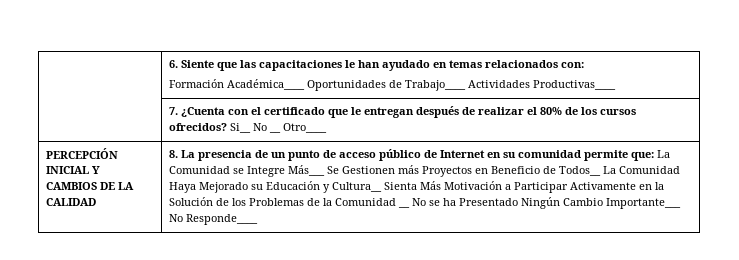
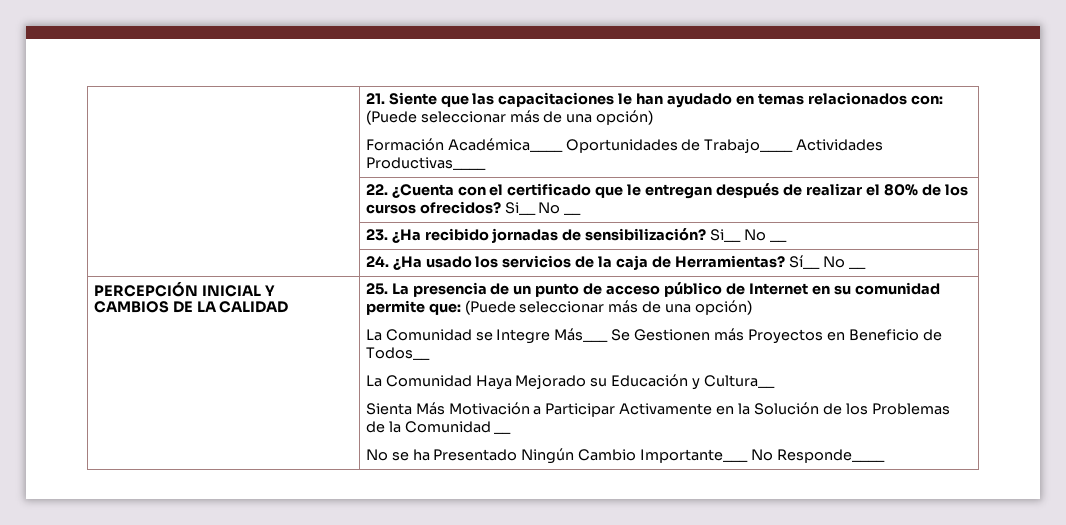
[169,60,179,68] | 6. -> [365,93,385,104] | 21.
(585, 65) none -> [365,110,654,125] (Puede seleccionar más de una opción)
[169,107,179,115] 7. -> [365,184,388,195] 22.
[283,123,328,133] Otro____ -> [365,228,788,243] [365,255,866,270] // | 23. ¿Ha recibido jornadas de sensibilización? Si__ No __ // | 24. ¿Ha usado los servicios de la caja de Herramientas? Sí__ No __
[169,150,179,158] 8. -> [365,283,388,295] 25.
(655, 156) none -> [464,300,753,315] (Puede seleccionar más de una opción) //
(602, 171) none -> (430, 353) //
(383, 187) none -> (776, 381) //
(411, 207) none -> (512, 433) //

